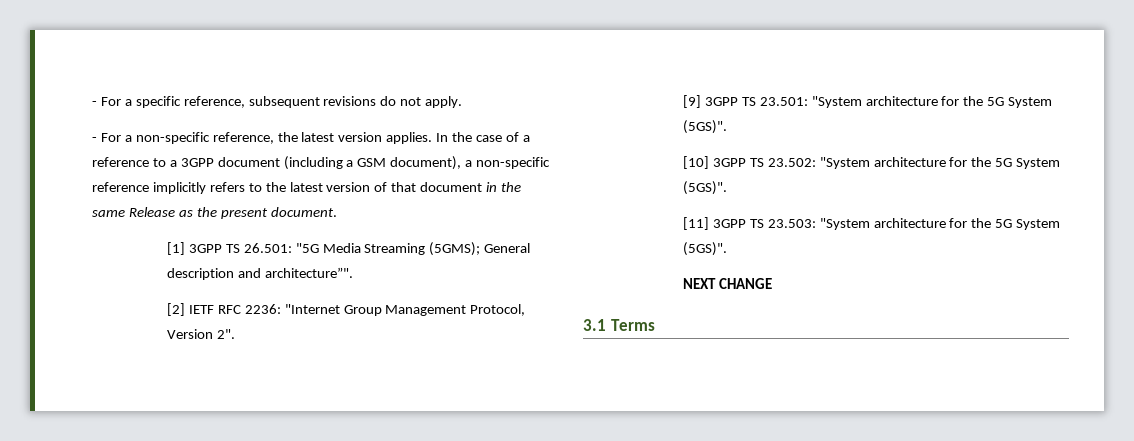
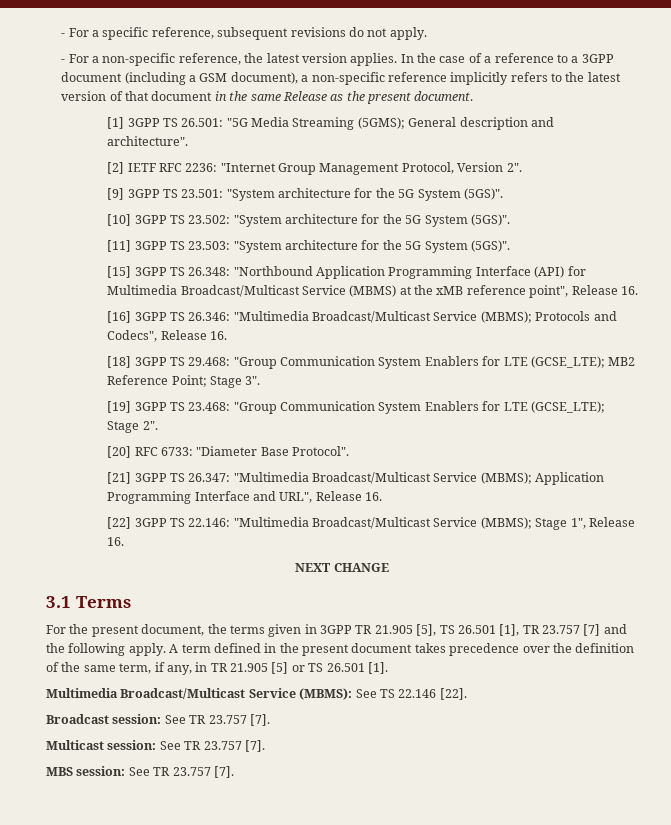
[264,267,353,278] architecture”". -> [107,136,189,146] architecture".
[682,278,772,289] [583,319,655,331] NEXT CHANGE // 3.1 Terms -> [107,266,586,279] [107,285,638,298] [107,311,617,323] [107,330,227,342] [107,356,636,369] [107,375,261,388] [107,401,605,414] [107,421,158,433] [107,446,350,458] [107,472,605,485] [107,491,383,504] [107,517,635,530] [107,537,125,546] [295,563,389,572] [46,596,131,608] [46,624,627,637] [46,643,635,656] [46,662,388,675] [46,688,467,700] [46,714,270,726] [46,740,265,752] [46,766,234,778] [15] 3GPP TS 26.348: "Northbound Application Programming Interface (API) for Multimedia Broadcast/Multicast Service (MBMS) at the xMB reference point", Release 16. // [16] 3GPP TS 26.346: "Multimedia Broadcast/Multicast Service (MBMS); Protocols and Codecs", Release 16. // [18] 3GPP TS 29.468: "Group Communication System Enablers for LTE (GCSE_LTE); MB2 Reference Point; Stage 3". // [19] 3GPP TS 23.468: "Group Communication System Enablers for LTE (GCSE_LTE); Stage 2". // [20] RFC 6733: "Diameter Base Protocol". // [21] 3GPP TS 26.347: "Multimedia Broadcast/Multicast Service (MBMS); Application Programming Interface and URL", Release 16. // [22] 3GPP TS 22.146: "Multimedia Broadcast/Multicast Service (MBMS); Stage 1", Release 16. // NEXT CHANGE // 3.1 Terms // For the present document, the terms given in 3GPP TR 21.905 [5], TS 26.501 [1], TR 23.757 [7] and the following apply. A term defined in the present document takes precedence over the definition of the same term, if any, in TR 21.905 [5] or TS 26.501 [1]. // Multimedia Broadcast/Multicast Service (MBMS): See TS 22.146 [22]. // Broadcast session: See TR 23.757 [7]. // Multicast session: See TR 23.757 [7]. // MBS session: See TR 23.757 [7].

